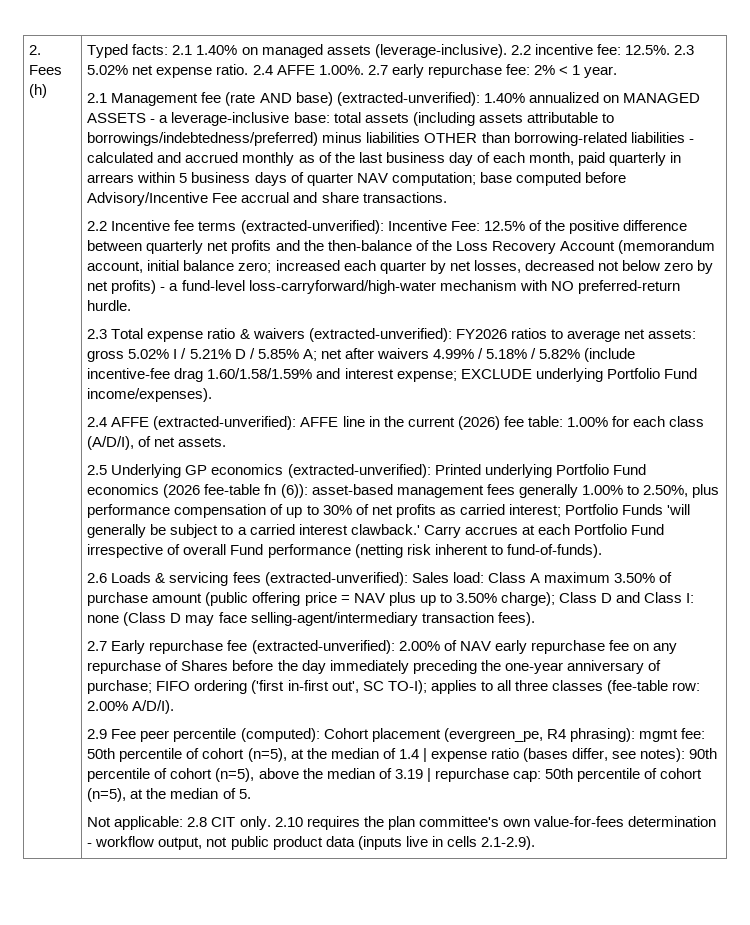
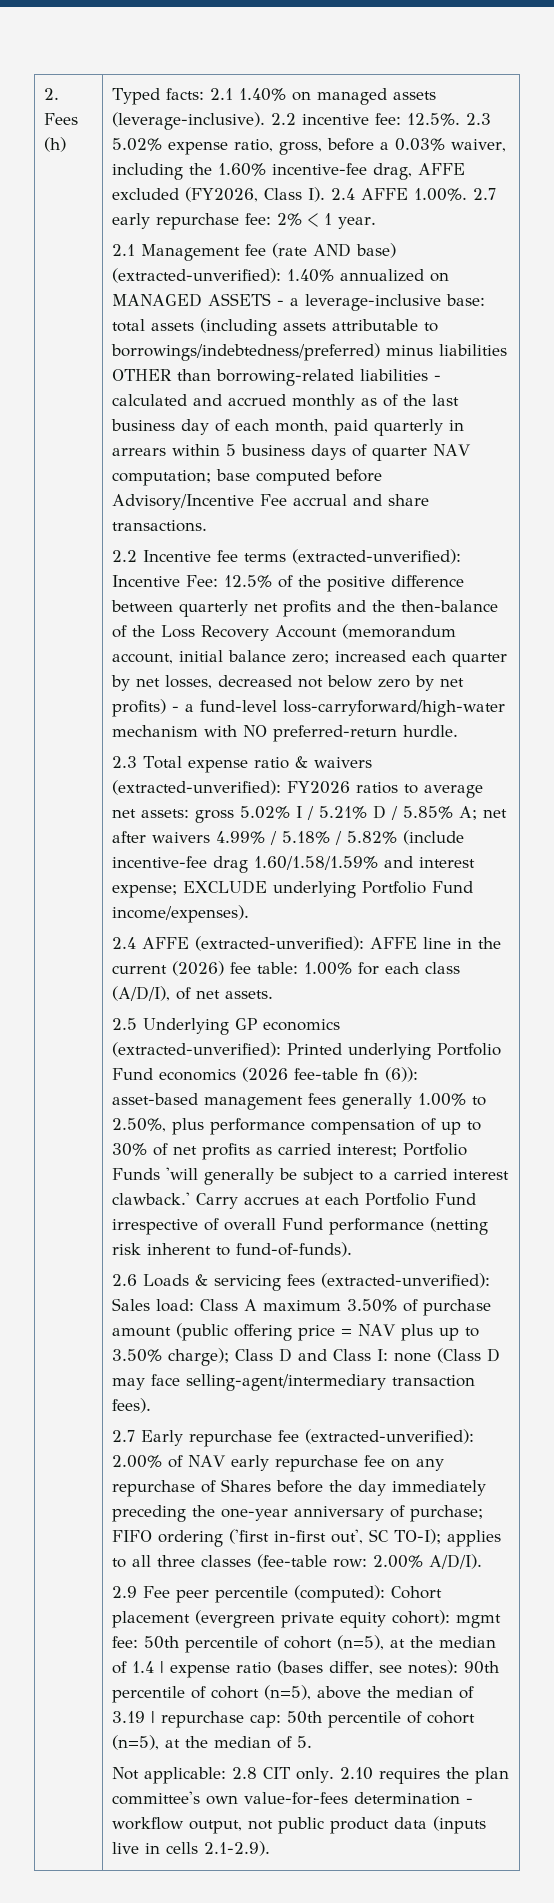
[132,64,249,78] net expense ratio. -> [168,138,507,155] [112,163,466,180] [112,187,326,202] expense ratio, gross, before a 0.03% waiver, including the 1.60% incentive-fee drag, AFFE excluded (FY2026, Class I).
[443,728,635,742] (evergreen_pe, R4 phrasing): -> [195,1610,451,1628] (evergreen private equity cohort):

